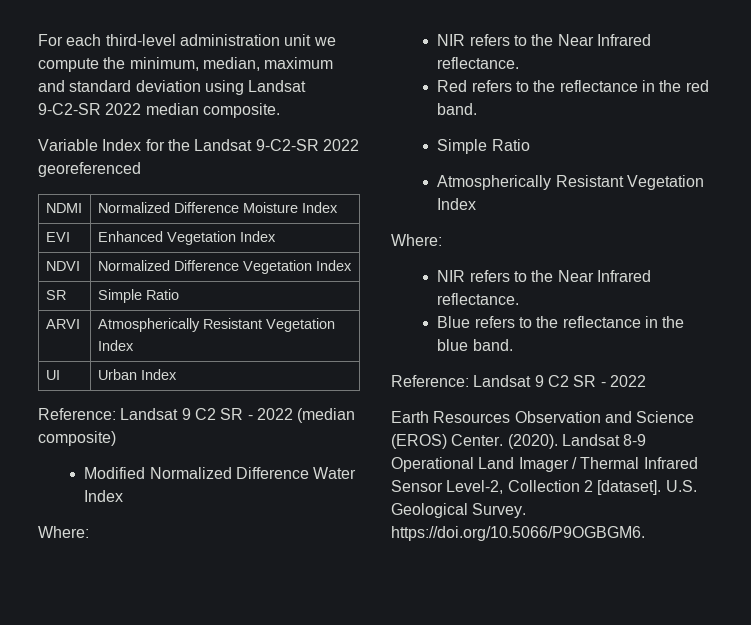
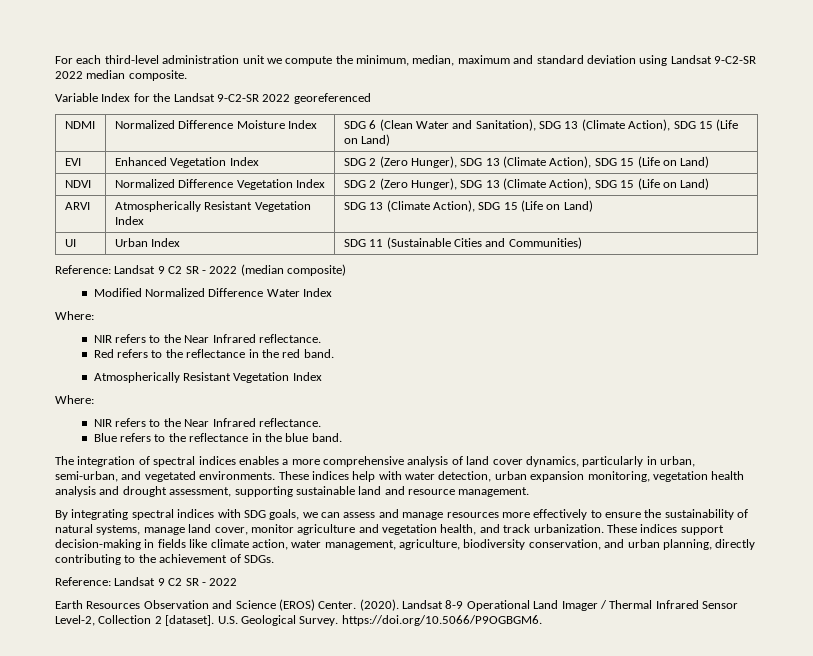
[45,232,70,242] [97,231,276,245] // EVI | Enhanced Vegetation Index -> [343,119,739,131] [343,134,391,146] [64,158,81,166] [114,157,259,168] [343,156,710,168] | SDG 6 (Clean Water and Sanitation), SDG 13 (Climate Action), SDG 15 (Life on Land) // EVI | Enhanced Vegetation Index | SDG 2 (Zero Hunger), SDG 13 (Climate Action), SDG 15 (Life on Land)
[45,290,66,300] [97,289,179,303] // SR | Simple Ratio -> [343,178,710,190] | SDG 2 (Zero Hunger), SDG 13 (Climate Action), SDG 15 (Life on Land)
[45,370,60,380] [97,369,177,380] // UI | Urban Index -> [343,200,593,212] [64,239,76,247] [114,238,181,247] [343,237,582,249] | SDG 13 (Climate Action), SDG 15 (Life on Land) // UI | Urban Index | SDG 11 (Sustainable Cities and Communities)
[437,139,530,154] // Simple Ratio -> (334, 353) none
(513, 345) none -> [55,456,695,467] [55,471,745,482] [55,486,530,497] [55,509,749,520] [55,524,724,535] [55,539,756,550] [55,554,274,565] // The integration of spectral indices enables a more comprehensive analysis of land cover dynamics, particularly in urban, semi-urban, and vegetated environments. These indices help with water detection, urban expansion monitoring, vegetation health analysis and drought assessment, supporting sustainable land and resource management. // By integrating spectral indices with SDG goals, we can assess and manage resources more effectively to ensure the sustainability of natural systems, manage land cover, monitor agriculture and vegetation health, and track urbanization. These indices support decision-making in fields like climate action, water management, agriculture, biodiversity conservation, and urban planning, directly contributing to the achievement of SDGs.

